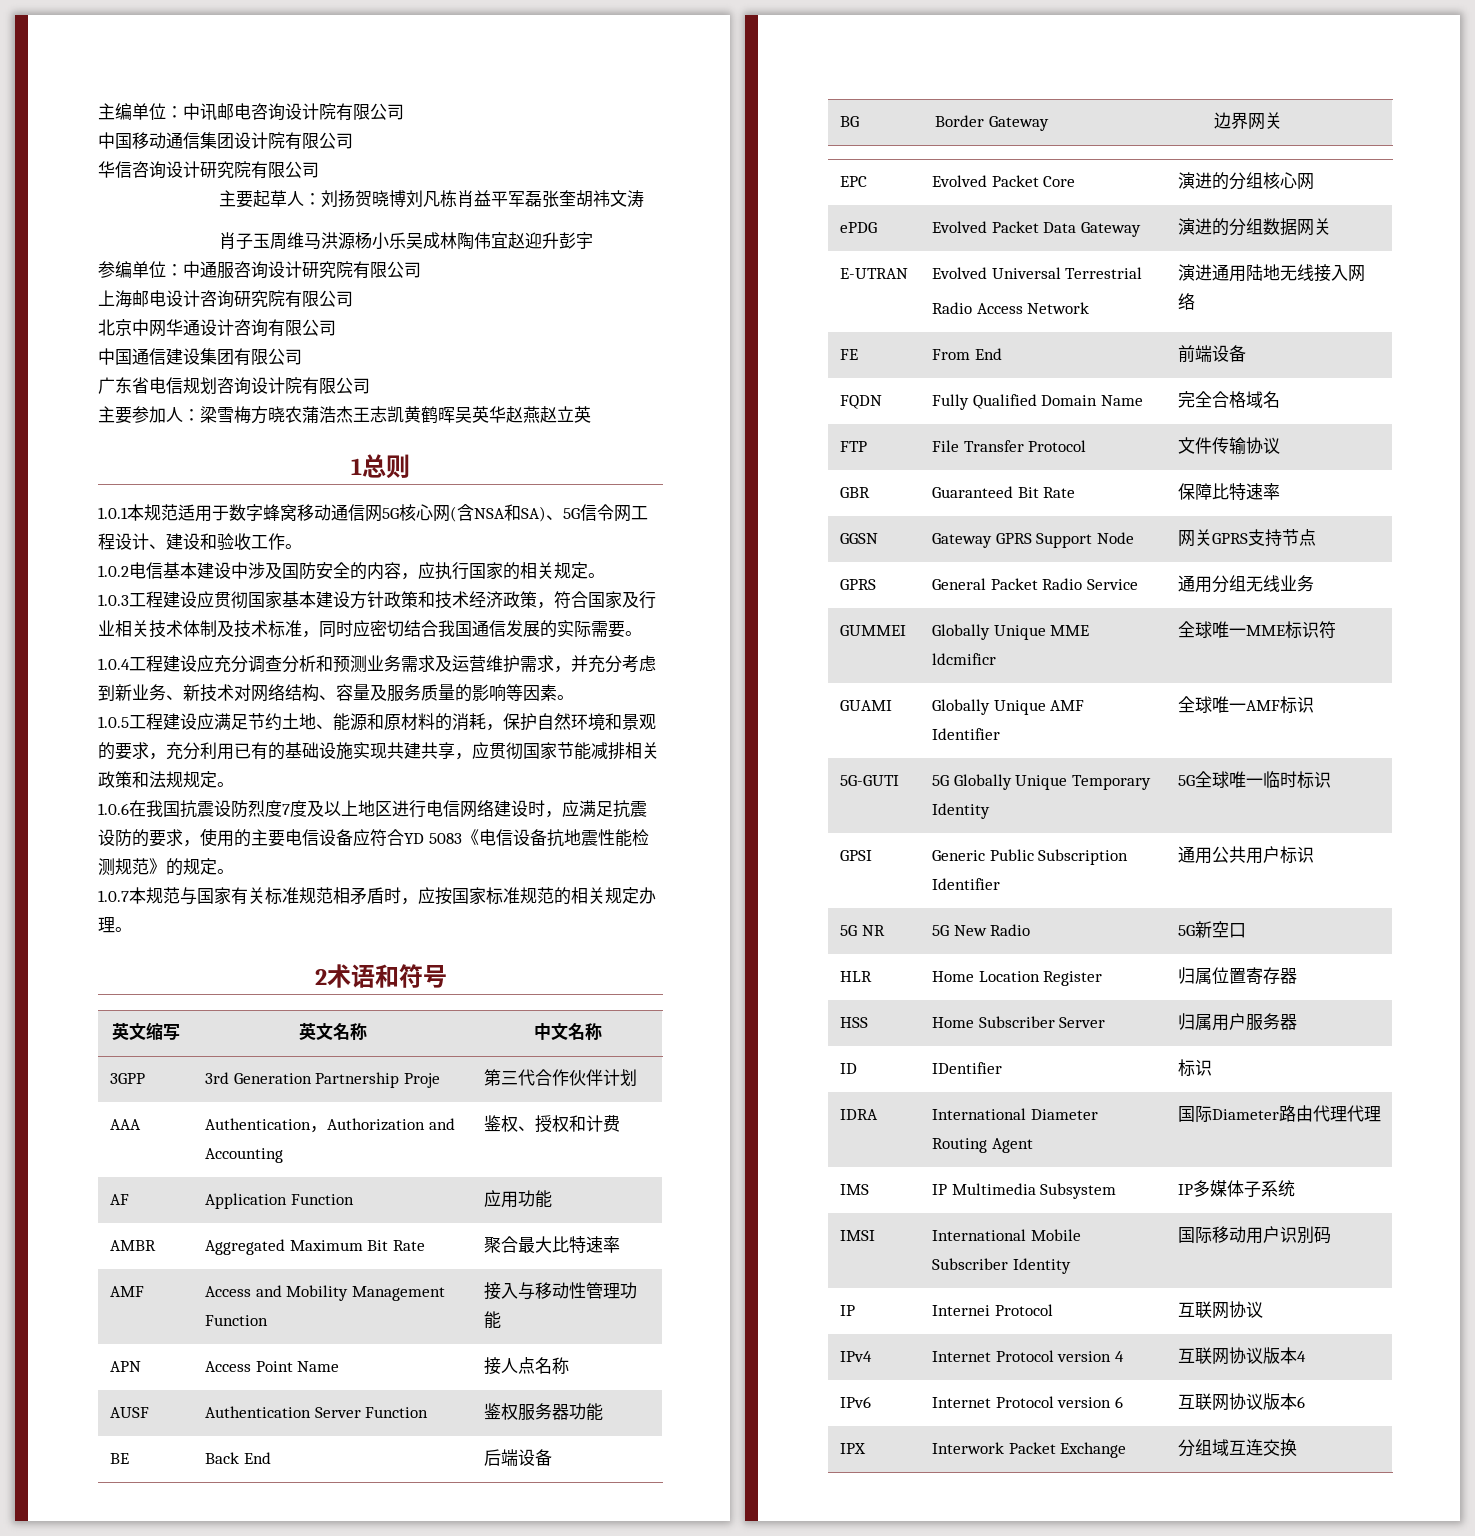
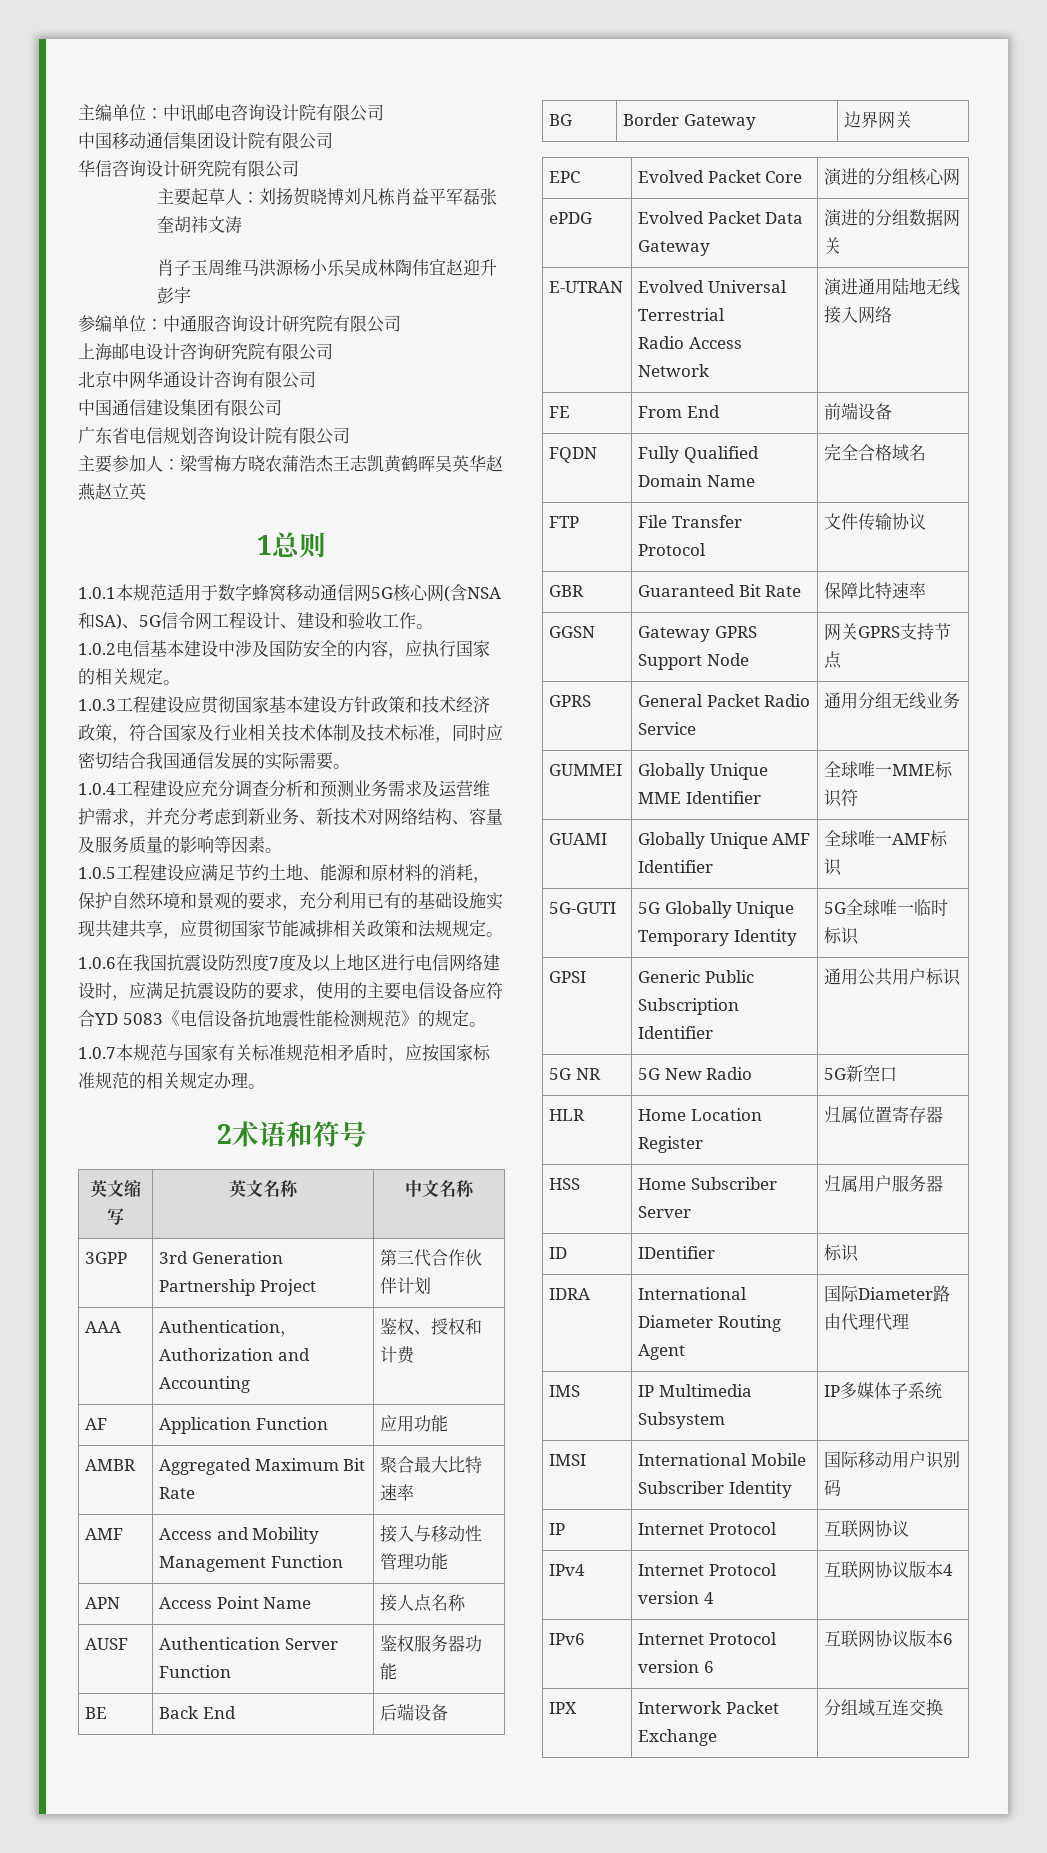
[403,1073,440,1088] Proje -> [259,1279,316,1296] Project
[931,653,996,665] ldcmificr -> [685,791,761,804] Identifier
[931,1305,990,1316] Internei -> [638,1523,705,1535] Internet

